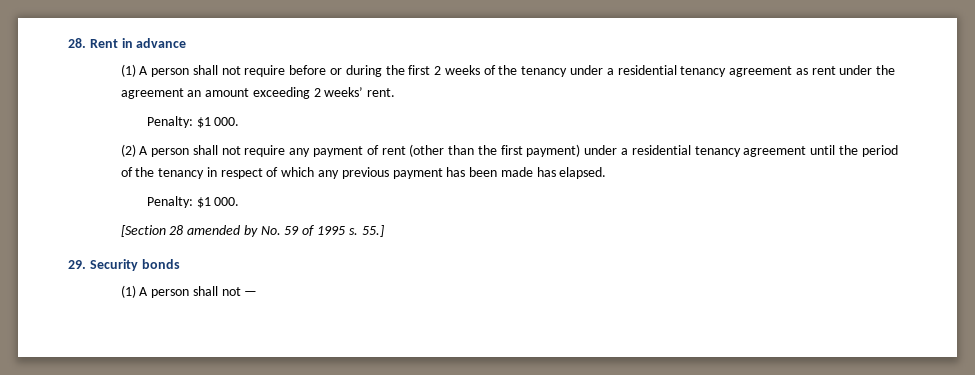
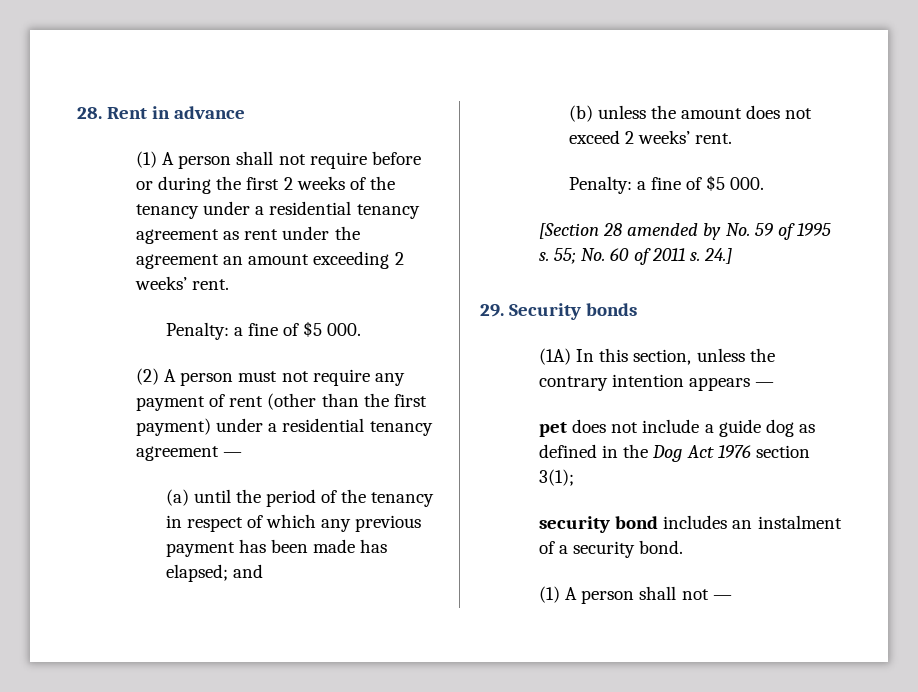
[196,117,211,128] $1 -> [233,321,323,337] a fine of $5
[192,145,218,155] shall -> [238,371,278,382] must
(807, 151) none -> [223,452,243,457] [165,489,189,506] — // (a)
[559,167,607,179] [146,196,211,208] elapsed. // Penalty: $1 -> [165,564,263,582] [568,105,813,122] [568,130,732,144] [568,175,726,194] elapsed; and // (b) unless the amount does not exceed 2 weeks’ rent. // Penalty: a fine of $5
[361,225,384,237] [68,259,180,271] 55.] // 29. Security bonds -> [554,248,732,265] [480,303,638,320] [539,348,775,365] [539,374,775,391] [539,419,815,437] [539,444,810,462] [539,469,575,486] [539,515,842,533] [539,540,684,558] 55; No. 60 of 2011 s. 24.] // 29. Security bonds // (1A) In this section, unless the contrary intention appears — // pet does not include a guide dog as defined in the Dog Act 1976 section 3(1); // security bond includes an instalment of a security bond.

